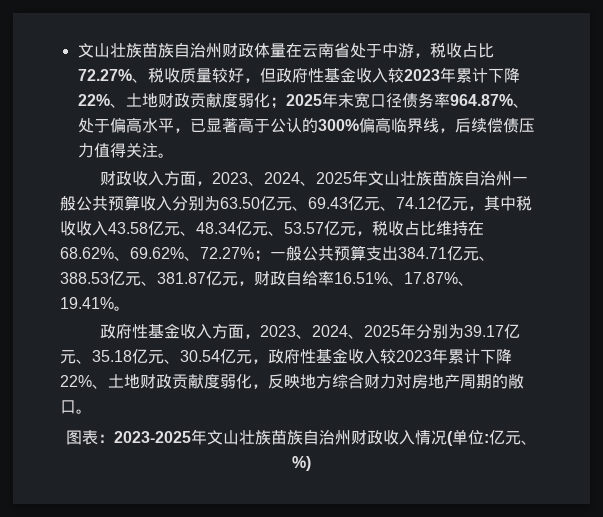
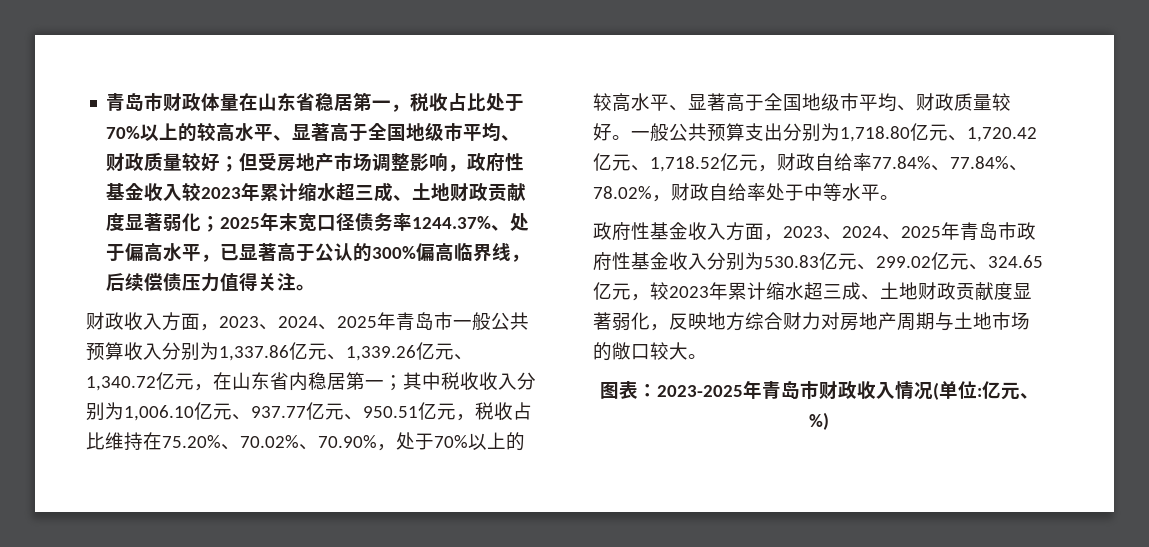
[77,43,494,58] [77,67,520,83] [77,93,238,108] 文山壮族苗族自治州财政体量在云南省处于中游，税收占比72.27%、税收质量较好，但政府性基金收入较2023年累计下降22%、土地财政贡献度 -> [106,92,525,112] [106,122,521,142] [106,152,525,172] [106,182,527,202] [106,213,164,232] 青岛市财政体量在山东省稳居第一，税收占比处于70%以上的较高水平、显著高于全国地级市平均、财政质量较好；但受房地产市场调整影响，政府性基金收入较2023年累计缩水超三成、土地财政贡献度显著
[449,94,513,106] 964.87% -> [412,216,492,229] 1244.37%
[368,171,513,186] 文山壮族苗族自治州 -> [396,312,453,331] 青岛市
[220,196,532,211] [60,221,324,236] 63.50亿元、69.43亿元、74.12亿元，其中税收收入43.58亿元、48.34亿元、53.57 -> [219,342,473,361] [86,372,536,391] [86,402,418,421] 1,337.86亿元、1,339.26亿元、1,340.72亿元，在山东省内稳居第一；其中税收收入分别为1,006.10亿元、937.77亿元、950.51
[60,245,495,262] [60,270,474,286] [60,297,114,309] 68.62%、69.62%、72.27%；一般公共预算支出384.71亿元、388.53亿元、381.87亿元，财政自给率16.51%、17.87%、19.41% -> [162,432,525,451] [593,93,1011,112] [593,123,1037,142] [593,153,1028,172] [593,183,880,202] 75.20%、70.02%、70.90%，处于70%以上的较高水平、显著高于全国地级市平均、财政质量较好。一般公共预算支出分别为1,718.80亿元、1,720.42亿元、1,718.52亿元，财政自给率77.84%、77.84%、78.02%，财政自给率处于中等水平
[416,324,521,339] [60,348,512,364] [60,374,220,389] 分别为39.17亿元、35.18亿元、30.54亿元，政府性基金收入较2023年累计下降22%、土地财政贡献度 -> [960,222,1036,241] [593,252,1043,271] [593,282,1032,301] [593,312,612,330] 青岛市政府性基金收入分别为530.83亿元、299.02亿元、324.65亿元，较2023年累计缩水超三成、土地财政贡献度显著
[492,374,524,389] [60,400,76,414] 的敞口 -> [935,312,1030,331] [593,342,688,361] 与土地市场的敞口较大
[207,430,351,445] 文山壮族苗族自治州 -> [761,381,819,400] 青岛市

